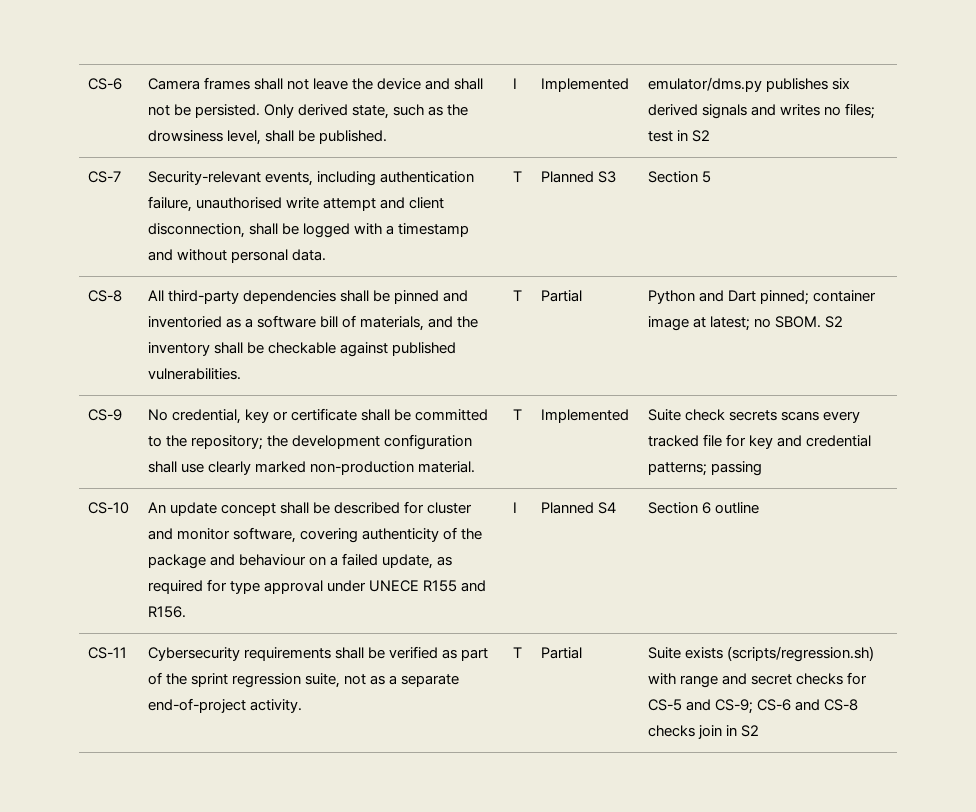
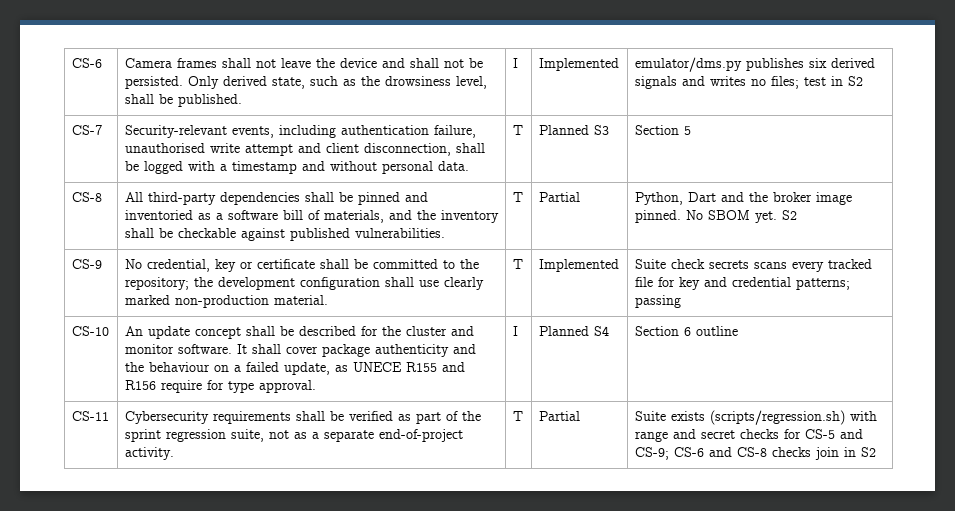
[648,290,877,305] [648,316,822,331] Python and Dart pinned; container image at latest; no SBOM. -> [634,192,852,205] [634,210,777,223] Python, Dart and the broker image pinned. No SBOM yet.
(425, 507) none -> [381,326,401,336] the
[233,527,483,543] [148,554,236,569] software, covering authenticity of the package and -> [177,344,476,357] [124,362,144,372] software. It shall cover package authenticity and the
[148,579,487,594] [148,606,187,618] required for type approval under UNECE R155 and R156. -> [352,362,465,372] [124,380,316,393] UNECE R155 and R156 require for type approval.

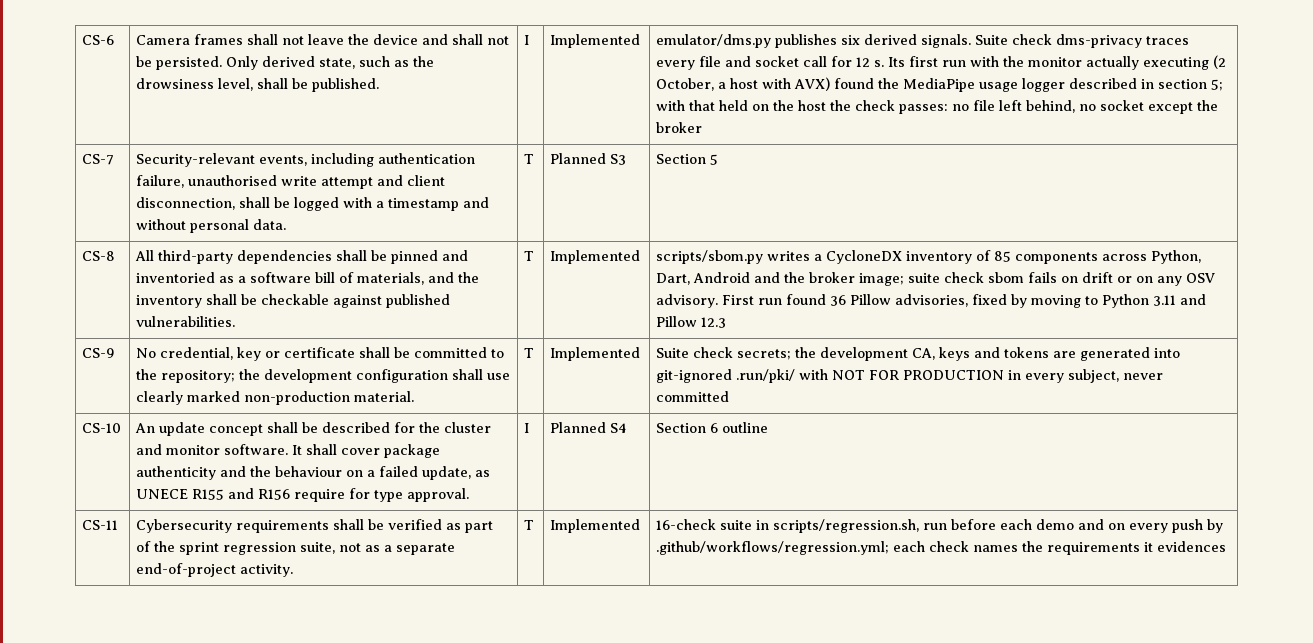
[634,76,863,89] signals and writes no files; test in S2 -> [921,34,1190,48] [656,55,1227,70] [656,77,1224,92] [656,100,1219,114] [656,122,703,133] signals. Suite check dms-privacy traces every file and socket call for 12 s. Its first run with the monitor actually executing (2 October, a host with AVX) found the MediaPipe usage logger described in section 5; with that held on the host the check passes: no file left behind, no socket except the broker
[538,192,580,202] [634,192,852,205] [634,210,797,223] Partial | Python, Dart and the broker image pinned. No SBOM yet. S2 -> [550,250,641,264] [656,250,1202,264] [656,272,1216,286] [656,294,1207,308] [656,316,727,328] Implemented | scripts/sbom.py writes a CycloneDX inventory of 85 components across Python, Dart, Android and the broker image; suite check sbom fails on drift or on any OSV advisory. First run found 36 Pillow advisories, fixed by moving to Python 3.11 and Pillow 12.3
[708,259,872,272] [634,277,850,290] [634,295,681,308] secrets scans every tracked file for key and credential patterns; passing -> [737,347,1181,361] [656,369,1164,383] [656,391,730,402] secrets; the development CA, keys and tokens are generated into git-ignored .run/pki/ with NOT FOR PRODUCTION in every subject, never committed
[538,411,580,421] [634,410,877,425] [634,429,863,442] [634,447,876,460] Partial | Suite exists (scripts/regression.sh) with range and secret checks for CS-5 and CS-9; CS-6 and CS-8 checks join in S2 -> [550,519,641,533] [656,519,1224,533] [656,541,1227,555] Implemented | 16-check suite in scripts/regression.sh, run before each demo and on every push by .github/workflows/regression.yml; each check names the requirements it evidences

